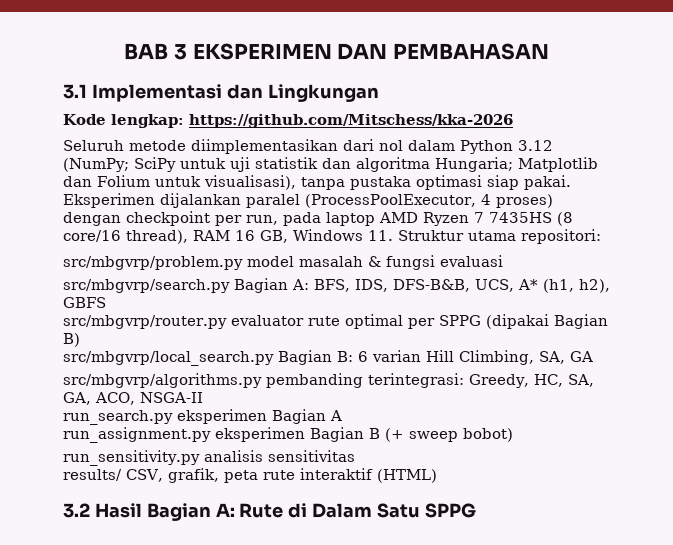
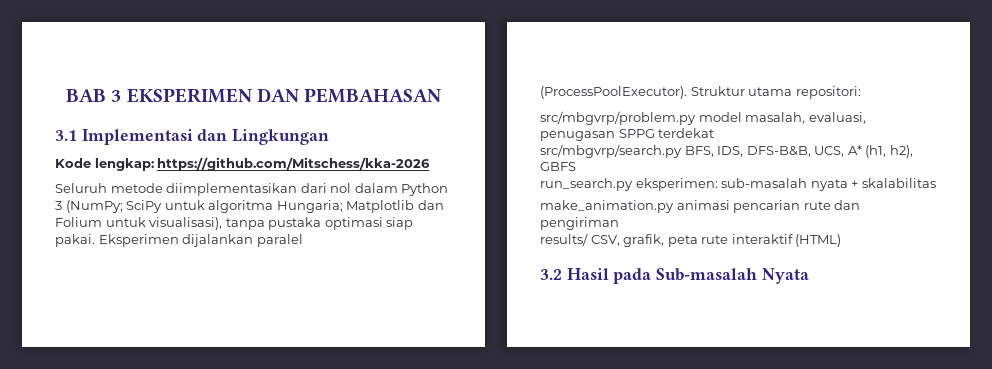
[518,140,553,151] 3.12 -> [55,201,62,210] 3
[230,157,351,172] uji statistik dan -> (205, 205) none
[305,194,553,208] [63,211,573,226] [63,229,393,244] (ProcessPoolExecutor, 4 proses) dengan checkpoint per run, pada laptop AMD Ryzen 7 7435HS (8 core/16 thread), RAM 16 GB, Windows 11. -> [540,86,687,99] (ProcessPoolExecutor).
[299,255,503,270] masalah & fungsi evaluasi -> [745,112,866,124] [540,128,715,141] masalah, evaluasi, penugasan SPPG terdekat
[234,278,309,293] Bagian A: -> (682, 151) none
[63,314,608,329] [63,333,80,347] [63,350,593,366] [63,373,594,388] [63,392,203,405] [63,409,342,425] [63,427,513,443] [63,450,355,466] src/mbgvrp/router.py evaluator rute optimal per SPPG (dipakai Bagian B) // src/mbgvrp/local_search.py Bagian B: 6 varian Hill Climbing, SA, GA // src/mbgvrp/algorithms.py pembanding terintegrasi: Greedy, HC, SA, GA, ACO, NSGA-II // run_search.py eksperimen Bagian A // run_assignment.py eksperimen Bagian B (+ sweep bobot) // run_sensitivity.py analisis sensitivitas -> [540,178,936,191] [540,200,861,213] [540,217,619,230] run_search.py eksperimen: sub-masalah nyata + skalabilitas // make_animation.py animasi pencarian rute dan pengiriman
[146,503,476,521] Bagian A: Rute di Dalam Satu SPPG -> [613,268,809,284] pada Sub-masalah Nyata

